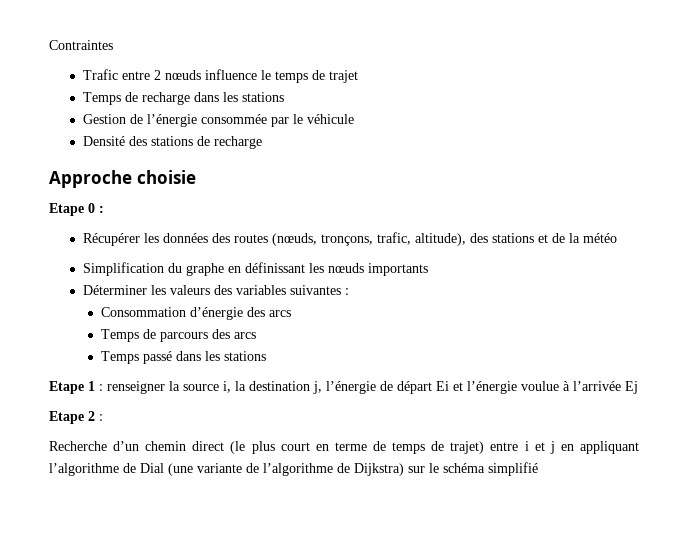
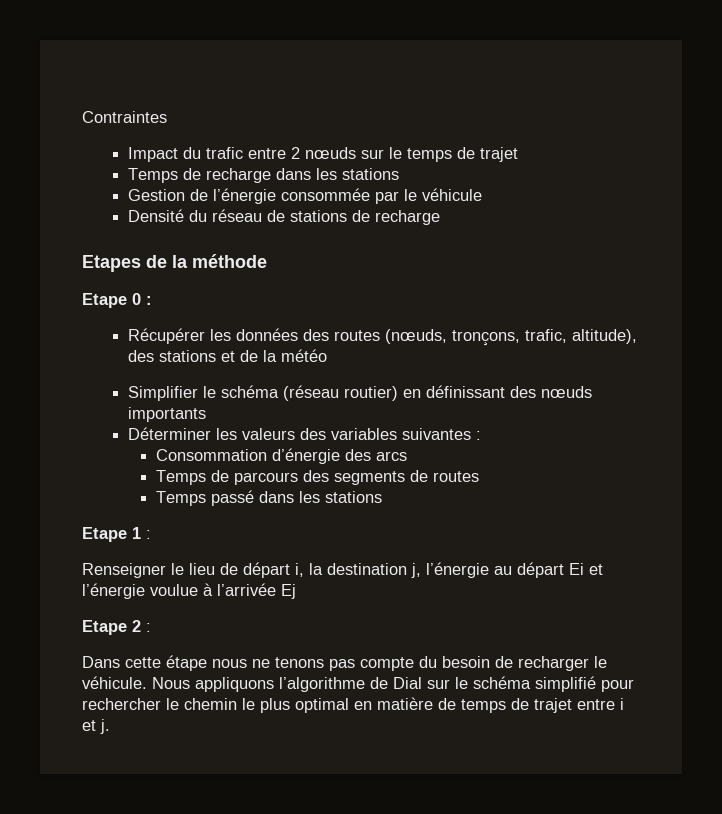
[82,69,118,80] Trafic -> [128,147,244,162] Impact du trafic
[204,69,257,80] influence -> [361,149,385,159] sur
[128,136,147,146] des -> [189,209,286,222] du réseau de
[49,170,196,188] Approche choisie -> [82,254,267,272] Etapes de la méthode
[82,262,224,276] Simplification du graphe -> [128,385,399,401] Simplifier le schéma (réseau routier)
[308,263,324,273] les -> [510,386,537,398] des
[233,332,256,339] arcs -> [334,470,480,485] segments de routes
[107,381,219,394] renseigner la source -> [82,562,290,578] // Renseigner le lieu de départ
[380,381,393,391] de -> [494,566,512,575] au
[49,441,639,454] [49,462,538,476] Recherche d’un chemin direct (le plus court en terme de temps de trajet) entre i et j en appliquant l’algorithme de Dial (une variante de l’algorithme de Dijkstra) sur le schéma simplifié -> [82,655,607,671] [82,676,634,692] [82,697,624,713] [82,719,110,734] Dans cette étape nous ne tenons pas compte du besoin de recharger le véhicule. Nous appliquons l’algorithme de Dial sur le schéma simplifié pour rechercher le chemin le plus optimal en matière de temps de trajet entre i et j.

